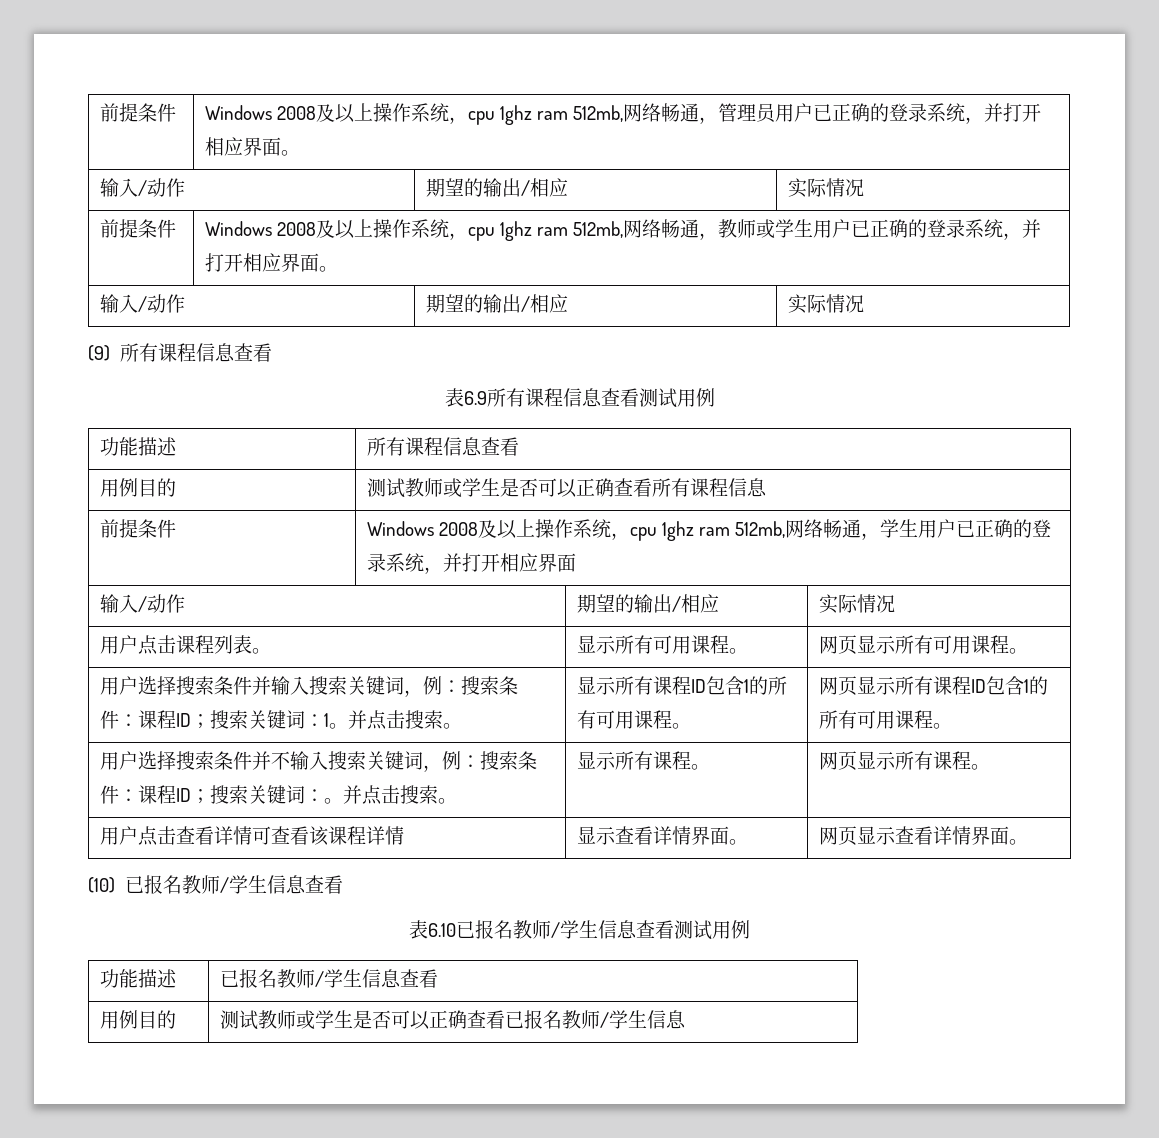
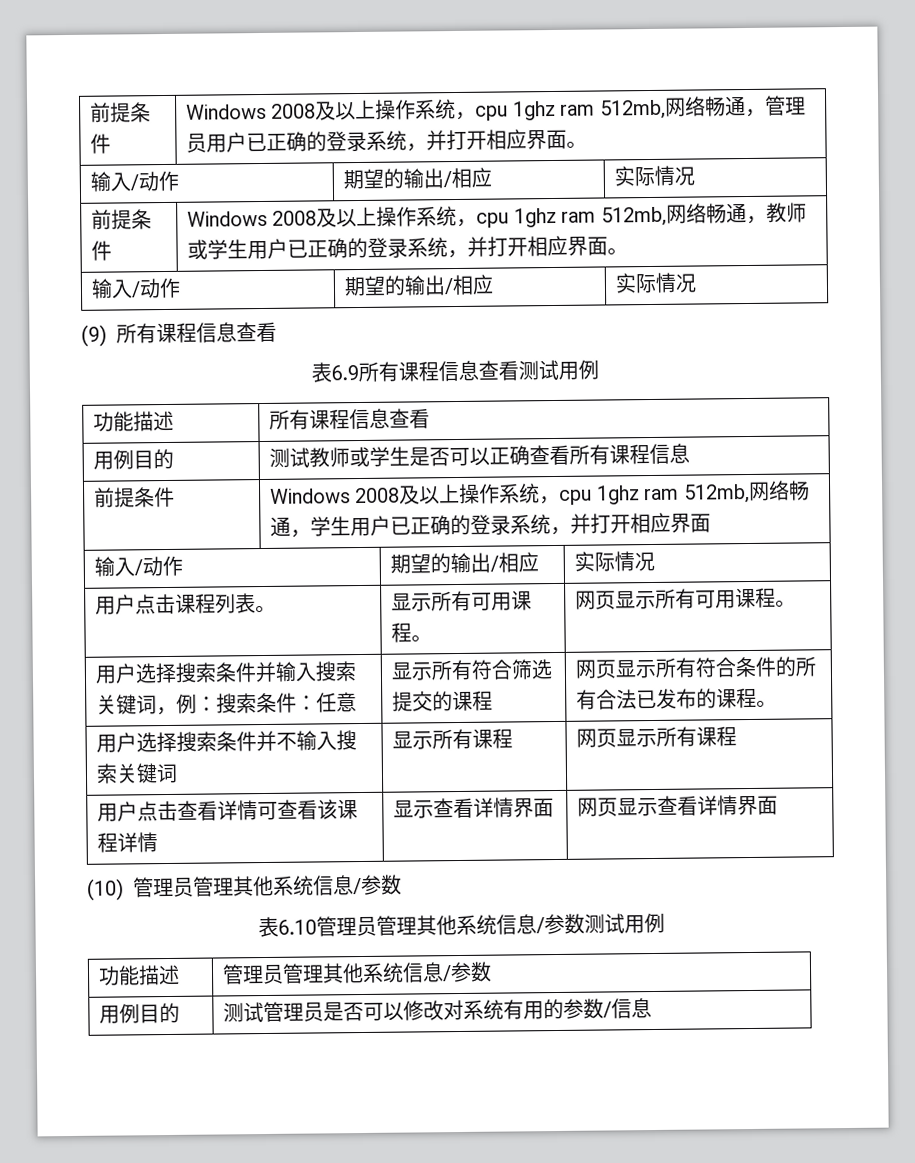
[137,710,462,730] [576,676,787,695] [576,710,691,729] [818,676,1048,696] [818,710,895,729] 课程ID；搜索关键词：1。并点击搜索。 | 显示所有课程ID包含1的所有可用课程。 | 网页显示所有课程ID包含1的所有可用 -> [316,692,358,713] [391,659,554,681] [392,690,494,712] [575,656,817,679] [576,688,718,710] 任意 | 显示所有符合筛选提交的课程 | 网页显示所有符合条件的所有合法已发布的
[422,751,537,772] [99,785,457,805] [576,751,710,770] [818,751,990,771] ，例：搜索条件：课程ID；搜索关键词：。并点击搜索。 | 显示所有课程。 | 网页显示所有课程。 -> [392,728,514,750] [576,726,738,748] | 显示所有课程 | 网页显示所有课程
[728,839,748,845] 。 -> (555, 808) none
[1008,839,1028,845] 。 -> (779, 805) none
[124,875,343,894] [409,920,750,940] [99,969,177,988] [219,969,438,988] [99,1010,176,1029] [219,1010,647,1030] 已报名教师/学生信息查看 // 表6.10已报名教师/学生信息查看测试用例 // 功能描述 | 已报名教师/学生信息查看 // 用例目的 | 测试教师或学生是否可以正确查看已报名教师/学生 -> [133,874,402,898] [257,912,665,938] [98,964,181,986] [222,961,493,985] [99,1002,181,1024] [223,998,613,1023] 管理员管理其他系统信息/参数 // 表6.10管理员管理其他系统信息/参数测试用例 // 功能描述 | 管理员管理其他系统信息/参数 // 用例目的 | 测试管理员是否可以修改对系统有用的参数/

